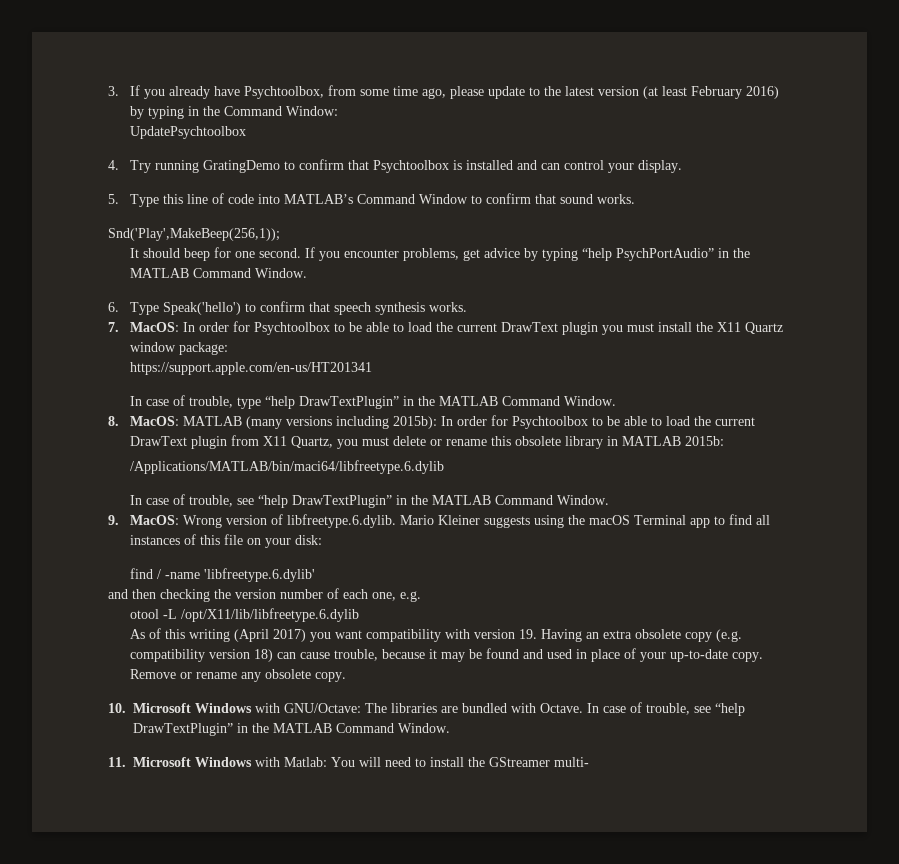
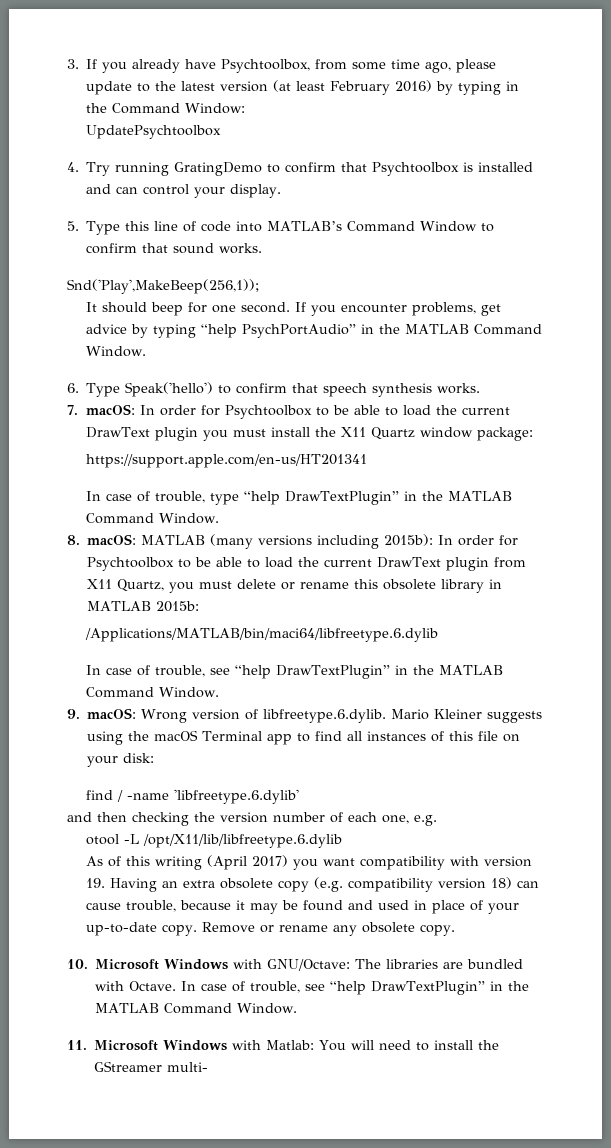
[130,322,180,332] MacOS: -> [85,404,135,415] macOS:
[130,416,180,426] MacOS: -> [87,534,137,545] macOS:
[130,515,180,525] MacOS: -> [87,708,137,719] macOS:

